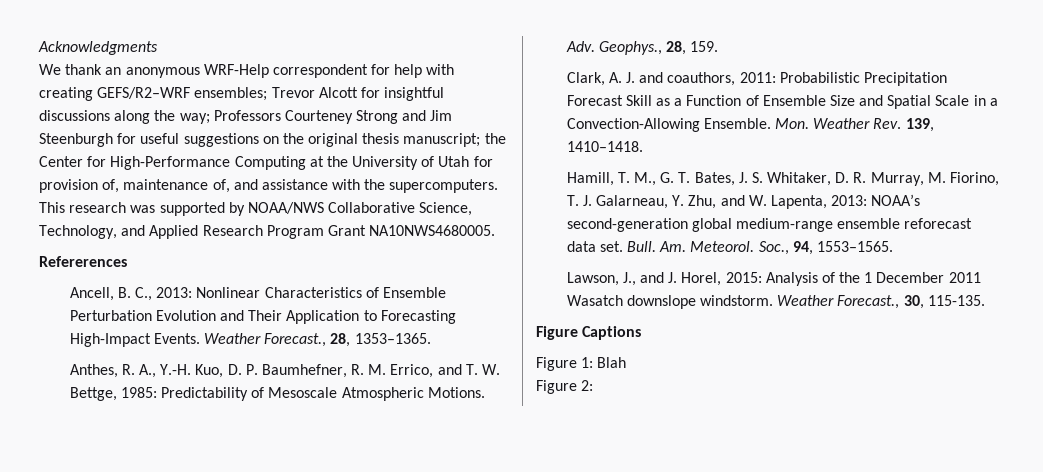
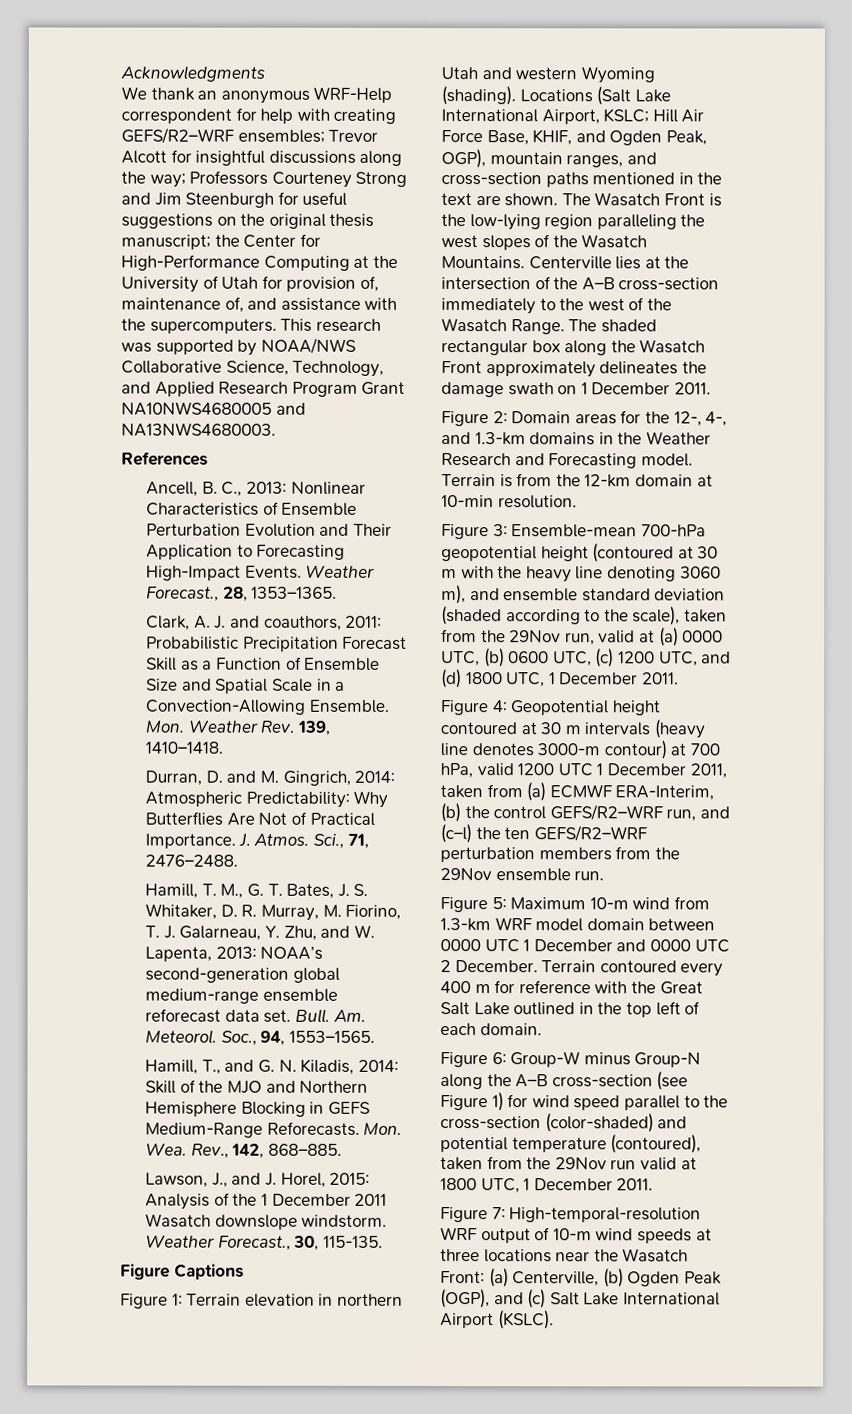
[369,225,496,236] [39,256,127,267] NA10NWS4680005. // Refererences -> [121,401,306,416] [121,422,276,437] [121,451,208,466] NA10NWS4680005 and NA13NWS4680003. // References
[69,364,501,378] [69,387,485,401] [565,41,719,55] // Anthes, R. A., Y.-H. Kuo, D. P. Baumhefner, R. M. Errico, and T. W. Bettge, 1985: Predictability of Mesoscale Atmospheric Motions. Adv. Geophys., 28, 159. -> (338, 592) none
(643, 146) none -> [145,770,396,786] [145,790,389,808] [145,811,375,826] [145,833,369,849] [145,854,239,867] // Durran, D. and M. Gingrich, 2014: Atmospheric Predictability: Why Butterflies Are Not of Practical Importance. J. Atmos. Sci., 71, 2476–2488.
(893, 246) none -> [145,1058,399,1075] [145,1079,369,1094] [145,1101,370,1117] [145,1121,403,1138] [145,1143,342,1159] // Hamill, T., and G. N. Kiladis, 2014: Skill of the MJO and Northern Hemisphere Blocking in GEFS Medium-Range Reforecasts. Mon. Wea. Rev., 142, 868–885.
[597,357,627,368] [536,380,594,394] Blah // Figure 2: -> [186,1293,403,1307] [441,66,655,84] [441,86,671,106] [441,108,705,125] [441,129,707,146] [441,149,657,169] [441,172,723,188] [441,192,722,207] [441,214,706,231] [441,234,648,251] [441,256,690,270] [441,276,720,291] [441,297,672,315] [441,318,657,335] [441,339,706,356] [441,361,707,378] [441,382,711,398] [441,410,728,427] [441,431,711,446] [441,453,693,469] [441,473,713,488] [441,495,577,509] [441,524,706,540] [441,543,719,563] [441,566,721,583] [441,585,726,605] [441,606,727,626] [441,627,724,647] [441,648,732,668] [441,669,679,689] [440,700,661,716] [440,719,705,739] [440,740,720,760] [440,763,727,779] [440,782,715,802] [440,803,730,823] [440,824,647,844] [440,846,680,863] [440,868,605,882] [440,896,710,913] [440,917,716,932] [440,939,730,953] [440,960,724,977] [440,980,703,995] [440,1001,701,1018] [440,1023,542,1036] [440,1051,702,1068] [440,1071,689,1091] [440,1092,729,1112] [440,1113,688,1133] [440,1134,702,1154] [440,1156,697,1171] [440,1178,654,1194] [440,1207,702,1223] [440,1227,712,1244] [440,1248,689,1263] [440,1268,722,1288] [440,1289,720,1309] [440,1310,554,1330] Terrain elevation in northern Utah and western Wyoming (shading). Locations (Salt Lake International Airport, KSLC; Hill Air Force Base, KHIF, and Ogden Peak, OGP), mountain ranges, and cross-section paths mentioned in the text are shown. The Wasatch Front is the low-lying region paralleling the west slopes of the Wasatch Mountains. Centerville lies at the intersection of the A–B cross-section immediately to the west of the Wasatch Range. The shaded rectangular box along the Wasatch Front approximately delineates the damage swath on 1 December 2011. // Figure 2: Domain areas for the 12-, 4-, and 1.3-km domains in the Weather Research and Forecasting model. Terrain is from the 12-km domain at 10-min resolution. // Figure 3: Ensemble-mean 700-hPa geopotential height (contoured at 30 m with the heavy line denoting 3060 m), and ensemble standard deviation (shaded according to the scale), taken from the 29Nov run, valid at (a) 0000 UTC, (b) 0600 UTC, (c) 1200 UTC, and (d) 1800 UTC, 1 December 2011. // Figure 4: Geopotential height contoured at 30 m intervals (heavy line denotes 3000-m contour) at 700 hPa, valid 1200 UTC 1 December 2011, taken from (a) ECMWF ERA-Interim, (b) the control GEFS/R2–WRF run, and (c–l) the ten GEFS/R2–WRF perturbation members from the 29Nov ensemble run. // Figure 5: Maximum 10-m wind from 1.3-km WRF model domain between 0000 UTC 1 December and 0000 UTC 2 December. Terrain contoured every 400 m for reference with the Great Salt Lake outlined in the top left of each domain. // Figure 6: Group-W minus Group-N along the A–B cross-section (see Figure 1) for wind speed parallel to the cross-section (color-shaded) and potential temperature (contoured), taken from the 29Nov run valid at 1800 UTC, 1 December 2011. // Figure 7: High-temporal-resolution WRF output of 10-m wind speeds at three locations near the Wasatch Front: (a) Centerville, (b) Ogden Peak (OGP), and (c) Salt Lake International Airport (KSLC).

